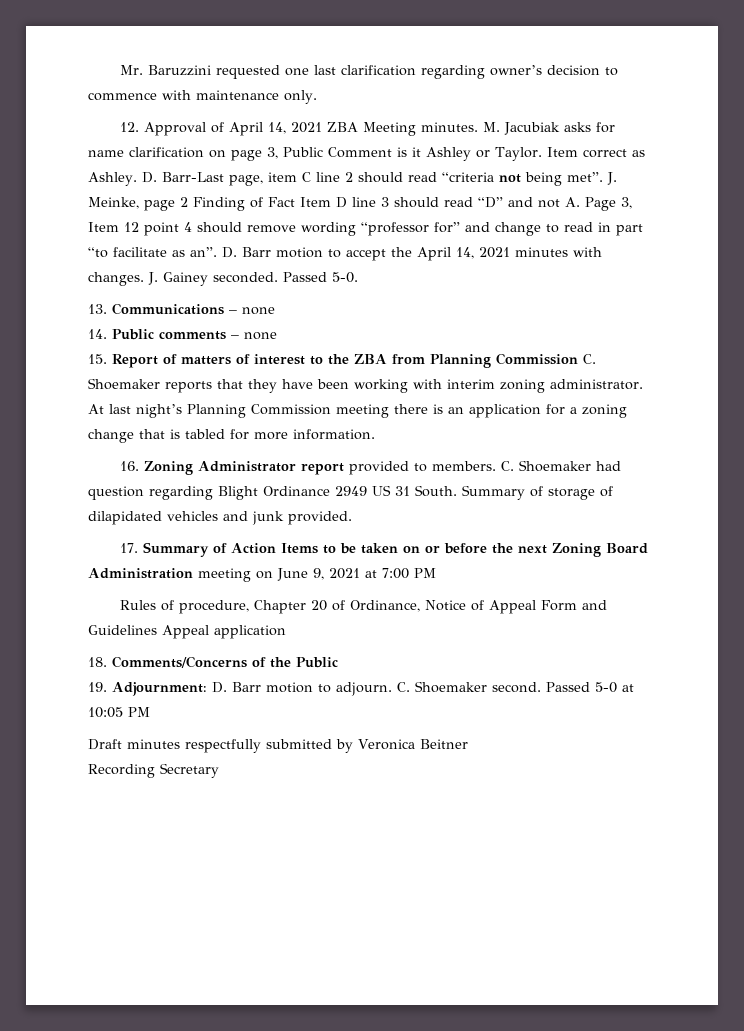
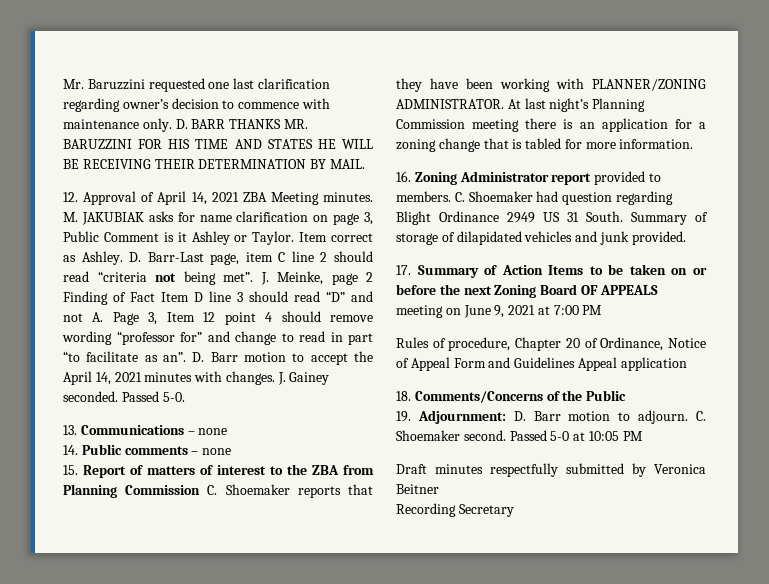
(317, 97) none -> [175,119,308,129] [63,139,373,149] [63,159,365,169] D. BARR THANKS MR. BARUZZINI FOR HIS TIME AND STATES HE WILL BE RECEIVING THEIR DETERMINATION BY MAIL.
[504,122,561,135] Jacubiak -> [81,212,144,225] JAKUBIAK
[447,379,643,393] interim zoning administrator. -> [592,79,706,91] [396,99,504,109] PLANNER/ZONING ADMINISTRATOR.
[88,568,193,579] Administration -> [580,285,658,295] OF APPEALS

